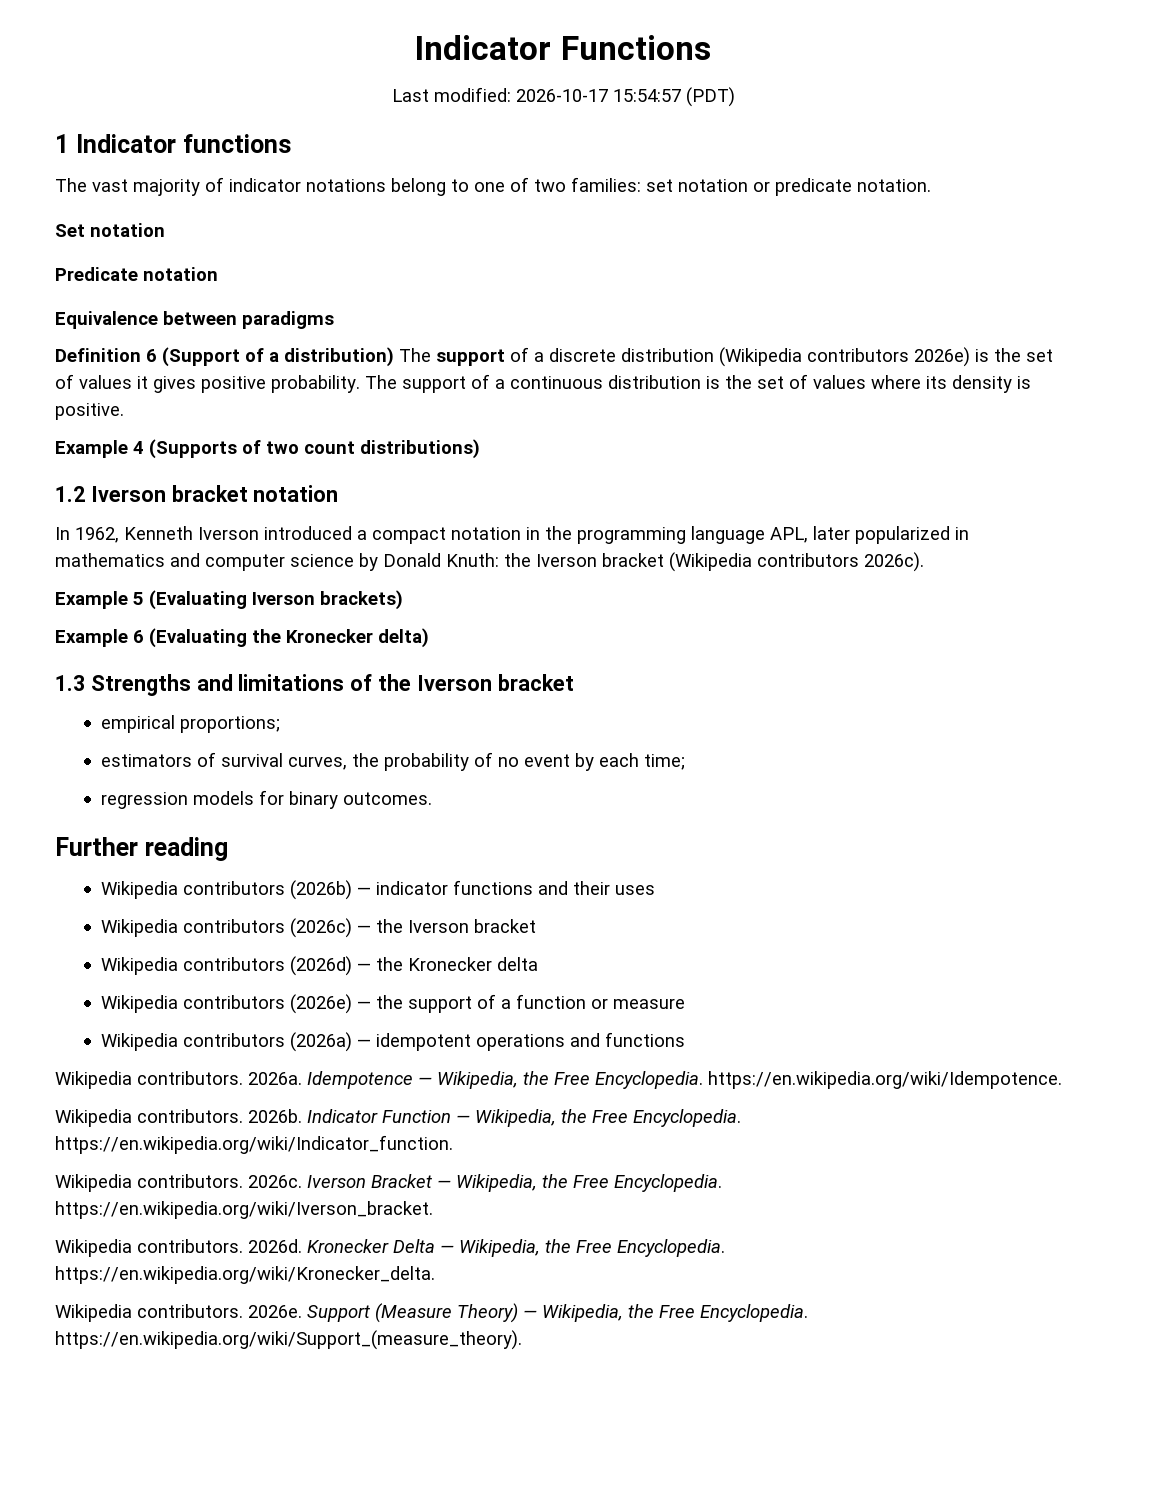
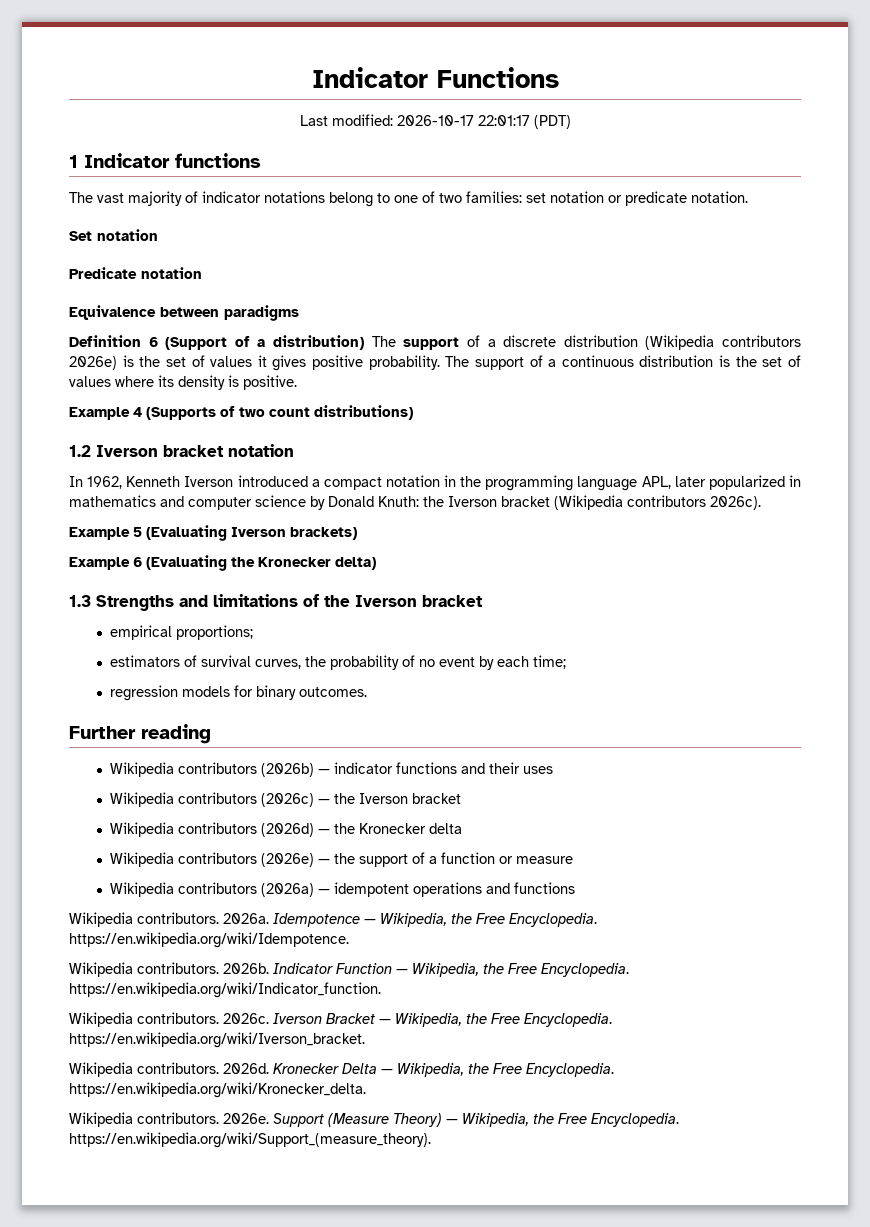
[612,89,681,102] 15:54:57 -> [477,115,530,126] 22:01:17

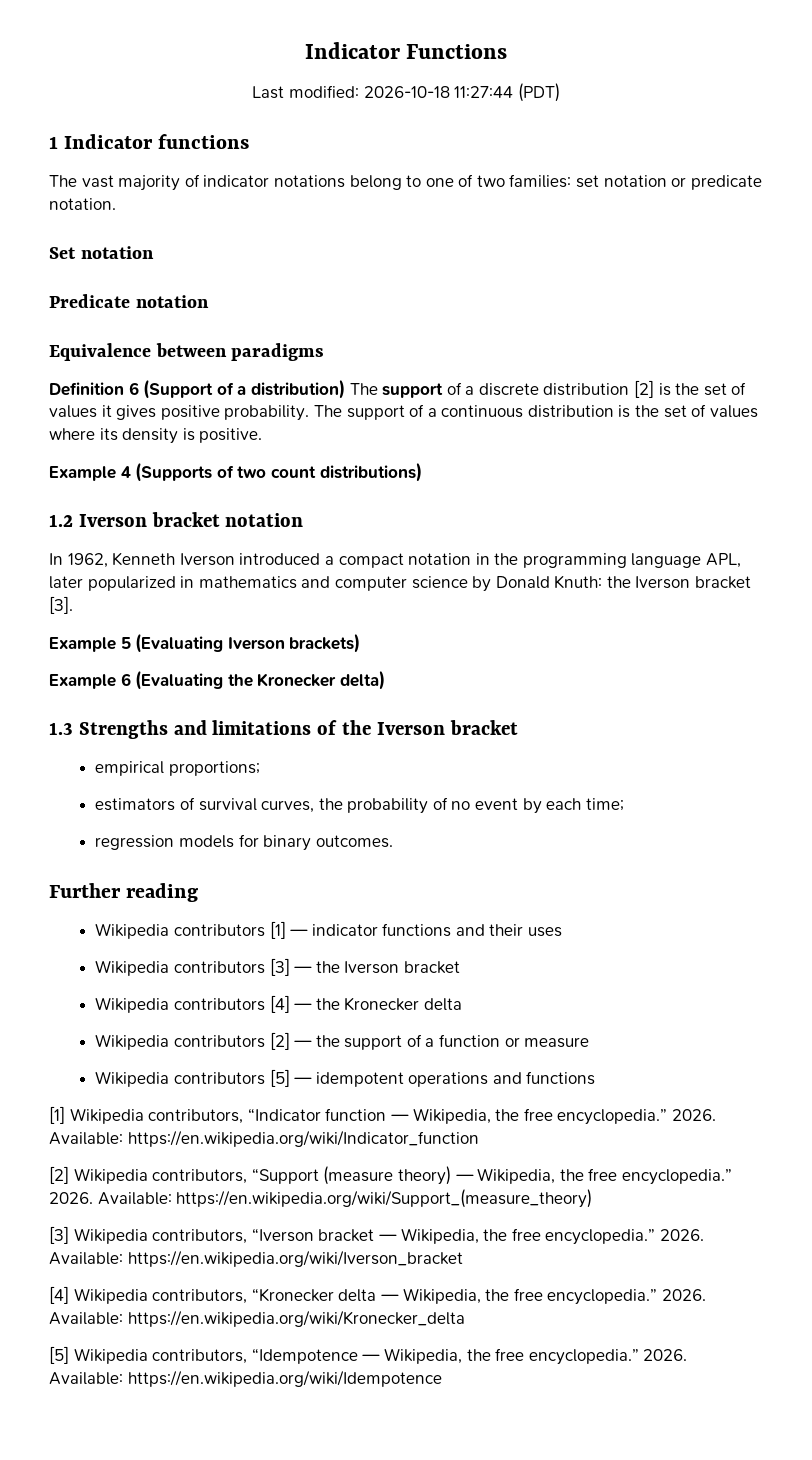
[396,115,530,126] 2026-10-17 22:01:17 -> [363,86,514,98] 2026-10-18 11:27:44
[645,335,802,350] [69,356,117,370] (Wikipedia contributors 2026e) -> [634,380,655,398] [2]
[554,495,761,510] (Wikipedia contributors 2026c). -> [49,596,73,614] [3].
[261,763,315,777] (2026b) -> [269,921,286,939] [1]
[261,793,315,807] (2026c) -> [269,958,290,976] [3]
[261,823,315,837] (2026d) -> [269,995,290,1013] [4]
[261,853,315,867] (2026e) -> [269,1032,290,1050] [2]
[261,883,315,897] (2026a) -> [269,1069,290,1087] [5]
[69,912,597,927] [69,932,349,948] [69,962,629,977] [69,982,381,998] [69,1012,612,1027] [69,1032,365,1048] [69,1062,614,1077] [69,1082,366,1098] [69,1112,679,1127] [69,1132,431,1148] Wikipedia contributors. 2026a. Idempotence — Wikipedia, the Free Encyclopedia. https://en.wikipedia.org/wiki/Idempotence. // Wikipedia contributors. 2026b. Indicator Function — Wikipedia, the Free Encyclopedia. https://en.wikipedia.org/wiki/Indicator_function. // Wikipedia contributors. 2026c. Iverson Bracket — Wikipedia, the Free Encyclopedia. https://en.wikipedia.org/wiki/Iverson_bracket. // Wikipedia contributors. 2026d. Kronecker Delta — Wikipedia, the Free Encyclopedia. https://en.wikipedia.org/wiki/Kronecker_delta. // Wikipedia contributors. 2026e. Support (Measure Theory) — Wikipedia, the Free Encyclopedia. https://en.wikipedia.org/wiki/Support_(measure_theory). -> [49,1106,716,1125] [49,1130,479,1147] [49,1166,732,1185] [49,1189,593,1208] [49,1226,704,1245] [49,1250,463,1267] [49,1286,706,1305] [49,1310,465,1327] [49,1346,688,1365] [49,1370,442,1387] [1] Wikipedia contributors, “Indicator function — Wikipedia, the free encyclopedia.” 2026. Available: https://en.wikipedia.org/wiki/Indicator_function // [2] Wikipedia contributors, “Support (measure theory) — Wikipedia, the free encyclopedia.” 2026. Available: https://en.wikipedia.org/wiki/Support_(measure_theory) // [3] Wikipedia contributors, “Iverson bracket — Wikipedia, the free encyclopedia.” 2026. Available: https://en.wikipedia.org/wiki/Iverson_bracket // [4] Wikipedia contributors, “Kronecker delta — Wikipedia, the free encyclopedia.” 2026. Available: https://en.wikipedia.org/wiki/Kronecker_delta // [5] Wikipedia contributors, “Idempotence — Wikipedia, the free encyclopedia.” 2026. Available: https://en.wikipedia.org/wiki/Idempotence

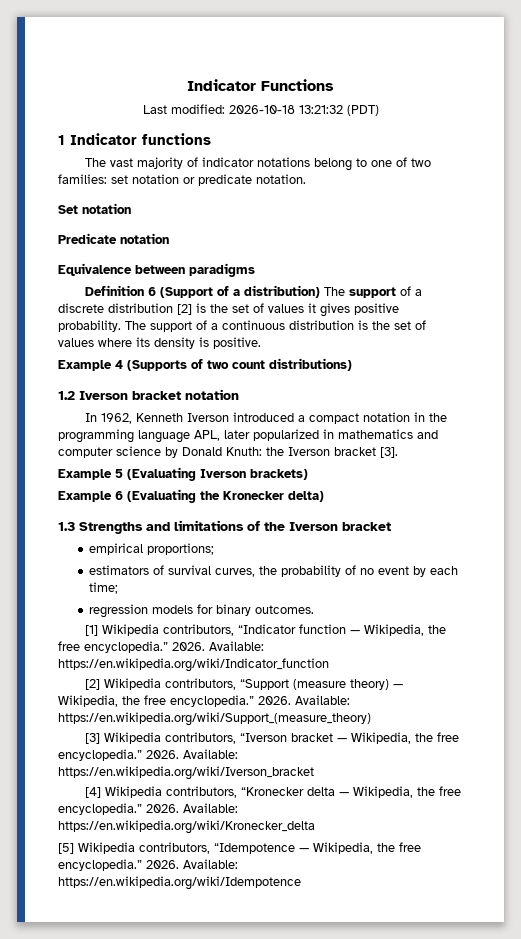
[454,86,514,98] 11:27:44 -> [298,105,343,114] 13:21:32
[49,883,199,902] [95,921,563,939] [95,958,460,976] [95,995,462,1013] [95,1032,590,1050] [95,1069,596,1087] // Further reading // Wikipedia contributors [1] — indicator functions and their uses // Wikipedia contributors [3] — the Iverson bracket // Wikipedia contributors [4] — the Kronecker delta // Wikipedia contributors [2] — the support of a function or measure // Wikipedia contributors [5] — idempotent operations and functions -> (315, 609) none

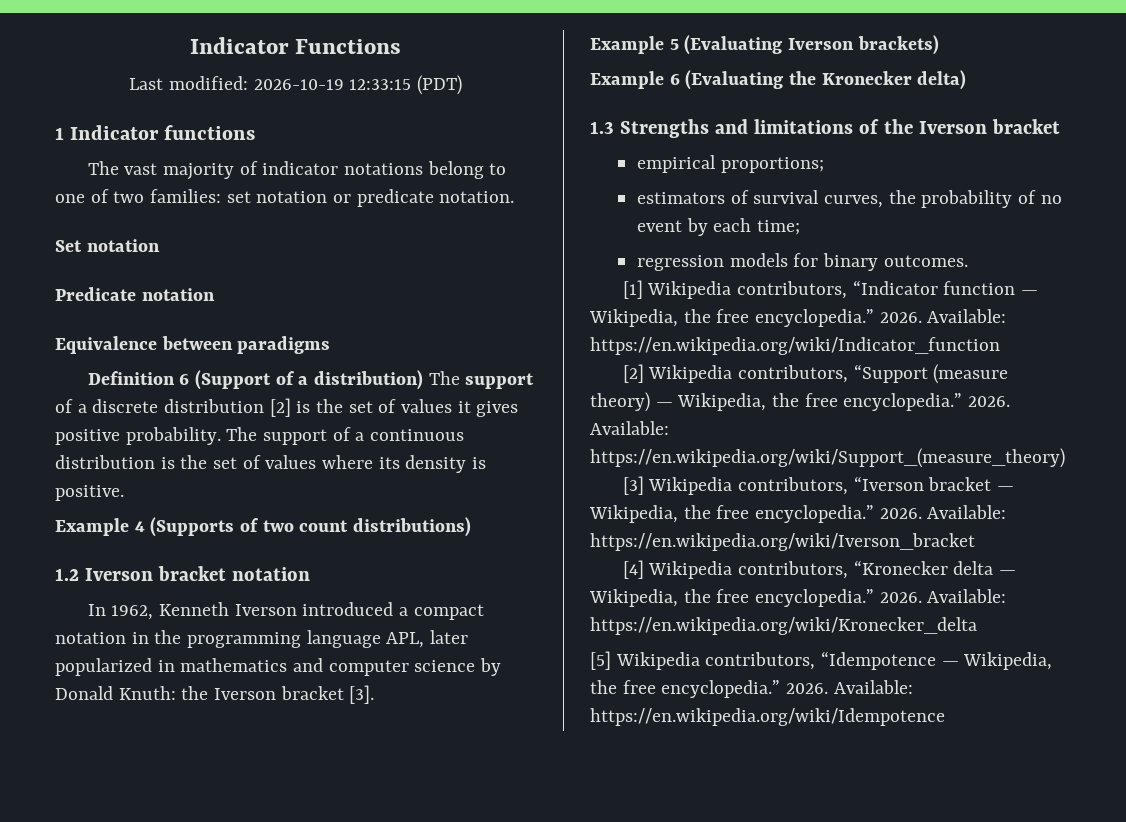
[228,105,343,114] 2026-10-18 13:21:32 -> [253,79,412,90] 2026-10-19 12:33:15

